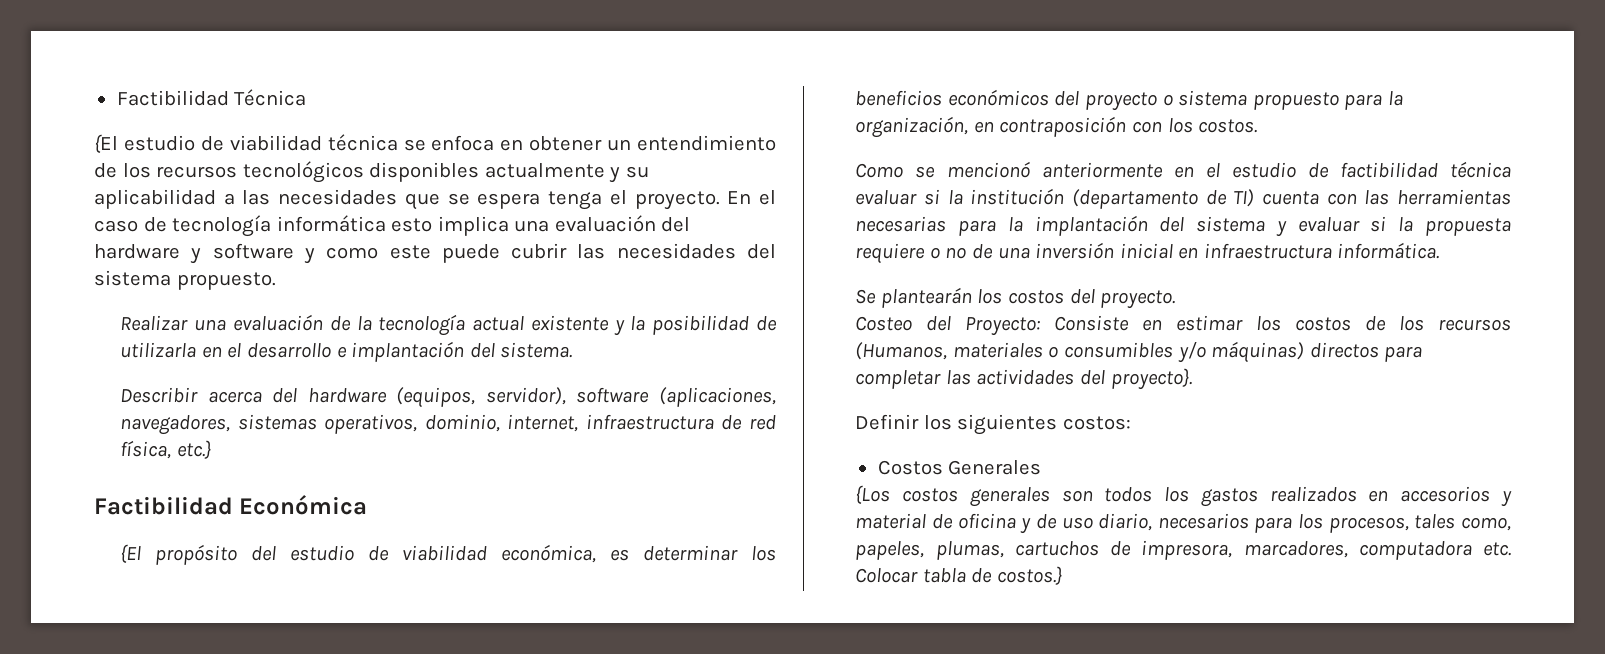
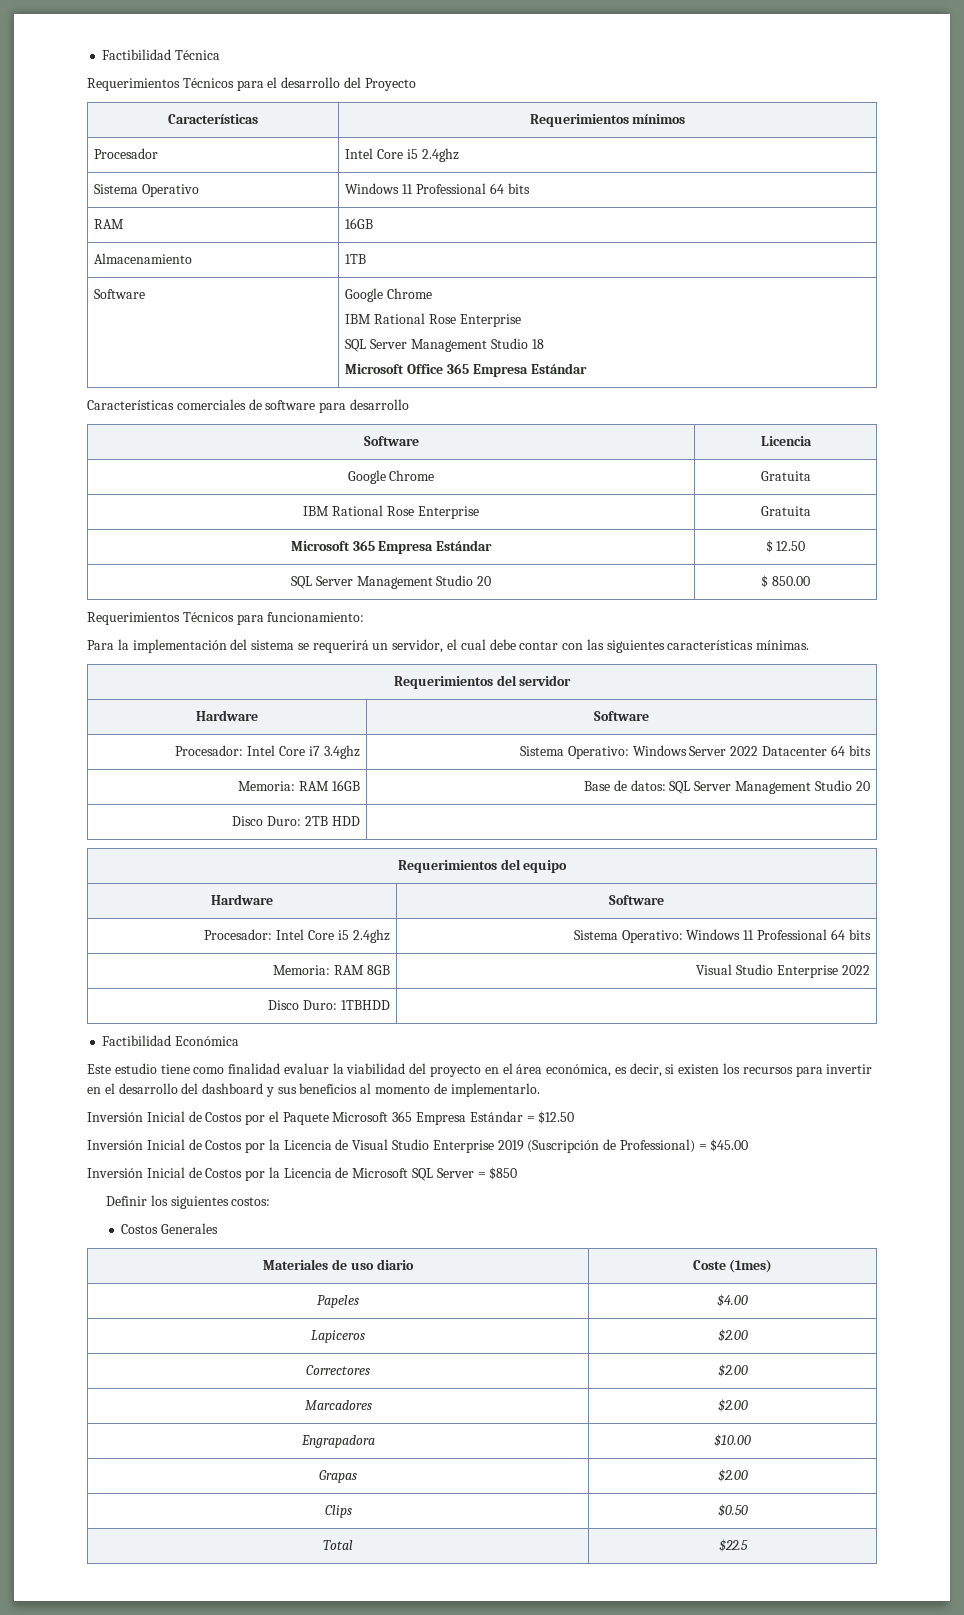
[94,134,776,153] [94,161,649,183] [94,189,777,210] [94,215,691,237] [94,243,776,264] [94,270,276,290] [120,314,778,336] [120,341,573,362] [120,387,776,408] [120,414,776,435] [120,440,211,459] [94,495,368,515] [120,544,777,565] [855,89,1403,111] [855,116,1258,138] [855,161,1511,178] [855,188,1511,209] [855,215,1511,237] [855,242,1440,264] [855,287,1176,309] [855,315,1511,336] [855,341,1423,363] [855,368,1192,390] {El estudio de viabilidad técnica se enfoca en obtener un entendimiento de los recursos tecnológicos disponibles actualmente y su aplicabilidad a las necesidades que se espera tenga el proyecto. En el caso de tecnología informática esto implica una evaluación del hardware y software y como este puede cubrir las necesidades del sistema propuesto. // Realizar una evaluación de la tecnología actual existente y la posibilidad de utilizarla en el desarrollo e implantación del sistema. // Describir acerca del hardware (equipos, servidor), software (aplicaciones, navegadores, sistemas operativos, dominio, internet, infraestructura de red física, etc.} // Factibilidad Económica // {El propósito del estudio de viabilidad económica, es determinar los beneficios económicos del proyecto o sistema propuesto para la organización, en contraposición con los costos. // Como se mencionó anteriormente en el estudio de factibilidad técnica evaluar si la institución (departamento de TI) cuenta con las herramientas necesarias para la implantación del sistema y evaluar si la propuesta requiere o no de una inversión inicial en infraestructura informática. // Se plantearán los costos del proyecto. // Costeo del Proyecto: Consiste en estimar los costos de los recursos (Humanos, materiales o consumibles y/o máquinas) directos para completar las actividades del proyecto}. -> [87,77,416,91] [168,114,258,124] [529,114,686,127] [94,148,159,159] [345,148,459,162] [94,184,200,197] [345,183,530,194] [94,219,125,229] [345,218,374,229] [94,253,193,264] [345,254,367,264] [94,289,146,299] [345,288,433,302] [345,313,521,327] [345,338,544,352] [345,363,587,377] [87,399,409,413] [363,436,419,446] [760,436,812,446] [347,470,435,484] [760,471,811,481] [303,505,479,519] [760,506,811,516] [290,540,493,554] [765,540,806,553] [290,575,492,589] [761,575,810,588] [87,612,365,625] [87,639,810,653] [393,675,572,689] [196,710,258,721] [594,711,649,721] [175,745,360,759] [520,745,871,759] [237,780,360,791] [584,780,870,794] [232,816,360,826] [397,859,568,873] [211,894,273,905] [609,895,664,905] [204,929,390,943] [573,929,871,943] [272,965,390,975] [696,964,870,978] [267,1000,390,1010] [102,1035,240,1046] [87,1063,873,1077] [87,1083,540,1097] [87,1111,575,1125] [87,1139,749,1153] [87,1167,518,1181] Requerimientos Técnicos para el desarrollo del Proyecto // Características | Requerimientos mínimos // Procesador | Intel Core i5 2.4ghz // Sistema Operativo | Windows 11 Professional 64 bits // RAM | 16GB // Almacenamiento | 1TB // Software | Google Chrome // IBM Rational Rose Enterprise // SQL Server Management Studio 18 // Microsoft Office 365 Empresa Estándar // Características comerciales de software para desarrollo // Software | Licencia // Google Chrome | Gratuita // IBM Rational Rose Enterprise | Gratuita // Microsoft 365 Empresa Estándar | $ 12.50 // SQL Server Management Studio 20 | $ 850.00 // Requerimientos Técnicos para funcionamiento: // Para la implementación del sistema se requerirá un servidor, el cual debe contar con las siguientes características mínimas. // Requerimientos del servidor // Hardware | Software // Procesador: Intel Core i7 3.4ghz | Sistema Operativo: Windows Server 2022 Datacenter 64 bits // Memoria: RAM 16GB | Base de datos: SQL Server Management Studio 20 // Disco Duro: 2TB HDD | // Requerimientos del equipo // Hardware | Software // Procesador: Intel Core i5 2.4ghz | Sistema Operativo: Windows 11 Professional 64 bits // Memoria: RAM 8GB | Visual Studio Enterprise 2022 // Disco Duro: 1TBHDD | // Factibilidad Económica // Este estudio tiene como finalidad evaluar la viabilidad del proyecto en el área económica, es decir, si existen los recursos para invertir en el desarrollo del dashboard y sus beneficios al momento de implementarlo. // Inversión Inicial de Costos por el Paquete Microsoft 365 Empresa Estándar = $12.50 // Inversión Inicial de Costos por la Licencia de Visual Studio Enterprise 2019 (Suscripción de Professional) = $45.00 // Inversión Inicial de Costos por la Licencia de Microsoft SQL Server = $850
[855,485,1512,507] [855,513,1511,534] [855,540,1511,560] [855,566,1062,585] // {Los costos generales son todos los gastos realizados en accesorios y material de oficina y de uso diario, necesarios para los procesos, tales como, papeles, plumas, cartuchos de impresora, marcadores, computadora etc. Colocar tabla de costos.} -> [263,1259,414,1270] [692,1259,773,1273] [317,1295,359,1308] [717,1294,748,1307] [311,1330,365,1343] [717,1329,748,1342] [306,1365,370,1375] [717,1364,748,1377] [304,1400,372,1410] [717,1399,748,1412] [300,1435,375,1448] [714,1434,751,1447] [319,1470,357,1483] [717,1469,748,1482] [324,1505,352,1518] [717,1504,748,1517] [323,1540,353,1550] [718,1539,748,1552] // Materiales de uso diario | Coste (1mes) // Papeles | $4.00 // Lapiceros | $2.00 // Correctores | $2.00 // Marcadores | $2.00 // Engrapadora | $10.00 // Grapas | $2.00 // Clips | $0.50 // Total | $22.5

